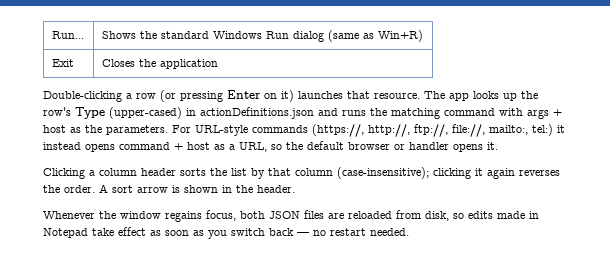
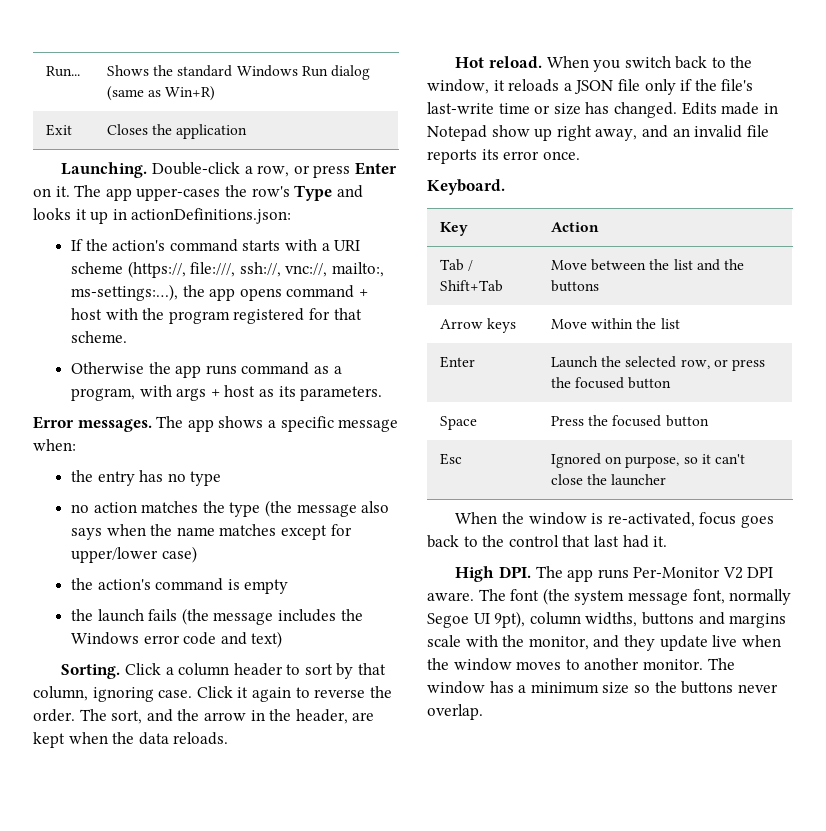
[43,90,538,102] [43,107,495,119] Double-clicking a row (or pressing Enter on it) launches that resource. The app looks up the row's Type (upper-cased) in actionDefinitions.json and runs the matching command -> [61,162,397,178] [33,185,363,201] [33,208,292,224] [70,239,361,252] [70,261,384,278] [70,284,368,301] [70,308,362,324] [70,331,127,343] [70,362,342,378] [70,388,135,401] Launching. Double-click a row, or press Enter on it. The app upper-cases the row's Type and looks it up in actionDefinitions.json: // If the action's command starts with a URI scheme (https://, file:///, ssh://, vnc://, mailto:, ms-settings:…), the app opens command + host with the program registered for that scheme. // Otherwise the app runs command as a program,
[85,124,565,137] [43,141,498,152] [43,167,560,179] [43,184,295,193] [43,210,539,222] [43,227,409,239] the parameters. For URL-style commands (https://, http://, ftp://, file://, mailto:, tel:) it instead opens command + host as a URL, so the default browser or handler opens it. // Clicking a column header sorts the list by that column (case-insensitive); clicking it again reverses the order. A sort arrow is shown in the header. // Whenever the window regains focus, both JSON files are reloaded from disk, so edits made in Notepad take effect as soon as you switch back — no restart needed. -> [278,386,383,401] [33,416,399,432] [33,439,76,451] [70,470,222,486] [70,500,390,517] [70,524,352,540] [70,546,197,563] [70,578,289,594] [70,608,363,625] [70,631,283,648] [61,663,387,679] [33,686,392,702] [33,709,375,724] [33,732,229,748] [455,56,753,72] [427,79,754,95] [427,102,778,118] [427,125,769,141] [427,149,580,164] [427,179,505,195] [440,222,469,236] [551,222,600,232] [440,259,474,271] [440,280,504,292] [551,259,744,271] [551,280,600,292] [440,318,517,333] [551,318,680,329] [440,356,476,368] [551,356,765,371] [551,377,672,389] [440,416,478,430] [551,415,709,427] [440,453,463,465] [551,453,745,468] [551,474,667,486] [455,512,774,528] [427,535,668,548] [455,566,774,582] [427,588,792,605] [427,611,787,628] [427,635,781,651] [427,658,735,671] [427,681,778,694] [427,704,483,720] its parameters. // Error messages. The app shows a specific message when: // the entry has no type // no action matches the type (the message also says when the name matches except for upper/lower case) // the action's command is empty // the launch fails (the message includes the Windows error code and text) // Sorting. Click a column header to sort by that column, ignoring case. Click it again to reverse the order. The sort, and the arrow in the header, are kept when the data reloads. // Hot reload. When you switch back to the window, it reloads a JSON file only if the file's last-write time or size has changed. Edits made in Notepad show up right away, and an invalid file reports its error once. // Keyboard. // Key | Action // Tab / Shift+Tab | Move between the list and the buttons // Arrow keys | Move within the list // Enter | Launch the selected row, or press the focused button // Space | Press the focused button // Esc | Ignored on purpose, so it can't close the launcher // When the window is re-activated, focus goes back to the control that last had it. // High DPI. The app runs Per-Monitor V2 DPI aware. The font (the system message font, normally Segoe UI 9pt), column widths, buttons and margins scale with the monitor, and they update live when the window moves to another monitor. The window has a minimum size so the buttons never overlap.

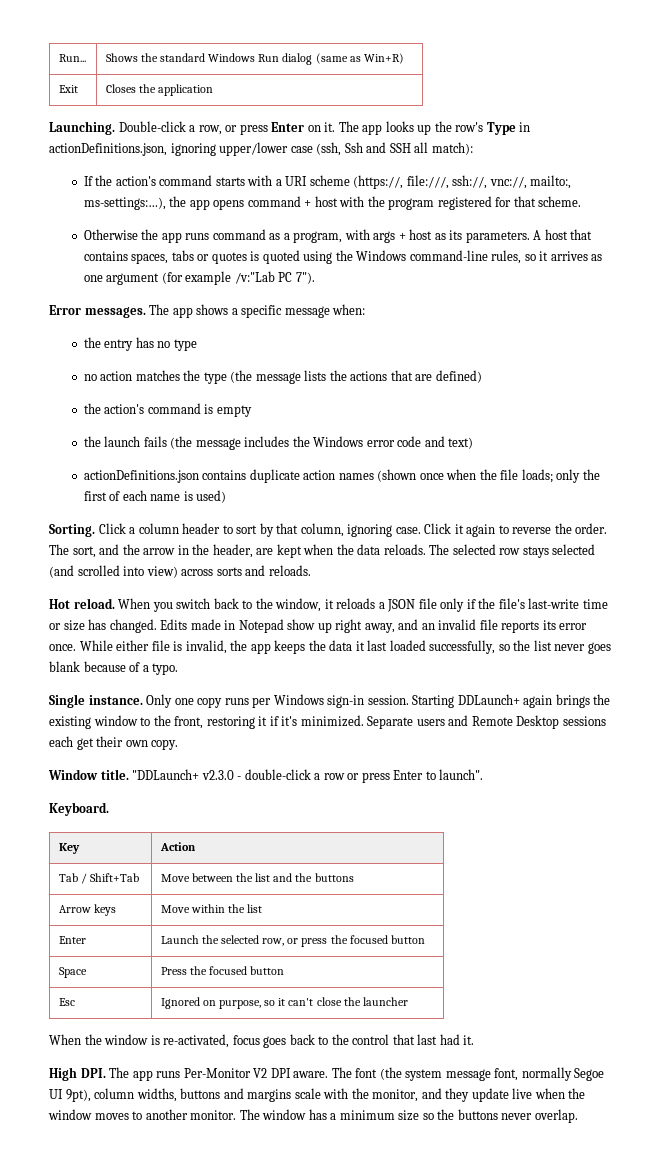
[136,188,221,201] upper-cases -> [385,121,432,135] looks up
[336,185,363,198] [33,208,292,224] and looks it up in actionDefinitions.json: -> [519,122,531,132] [49,142,473,156] in actionDefinitions.json, ignoring upper/lower case (ssh, Ssh and SSH all match):
(383, 393) none -> [533,229,593,240] [83,250,603,264] [83,271,315,285] A host that contains spaces, tabs or quotes is quoted using the Windows command-line rules, so it arrives as one argument (for example /v:"Lab PC 7").
[361,501,390,513] [70,524,352,540] [70,546,197,563] also says when the name matches except for upper/lower case) -> [304,370,482,383] lists the actions that are defined)
(283, 639) none -> [83,469,600,483] [83,490,227,503] // actionDefinitions.json contains duplicate action names (shown once when the file loads; only the first of each name is used)
(229, 738) none -> [429,544,596,558] [49,565,311,578] The selected row stays selected (and scrolled into view) across sorts and reloads.
(580, 155) none -> [79,640,611,654] [49,661,179,675] [49,694,611,708] [49,715,606,729] [49,736,179,750] [48,769,484,783] While either file is invalid, the app keeps the data it last loaded successfully, so the list never goes blank because of a typo. // Single instance. Only one copy runs per Windows sign-in session. Starting DDLaunch+ again brings the existing window to the front, restoring it if it's minimized. Separate users and Remote Desktop sessions each get their own copy. // Window title. "DDLaunch+ v2.3.0 - double-click a row or press Enter to launch".

